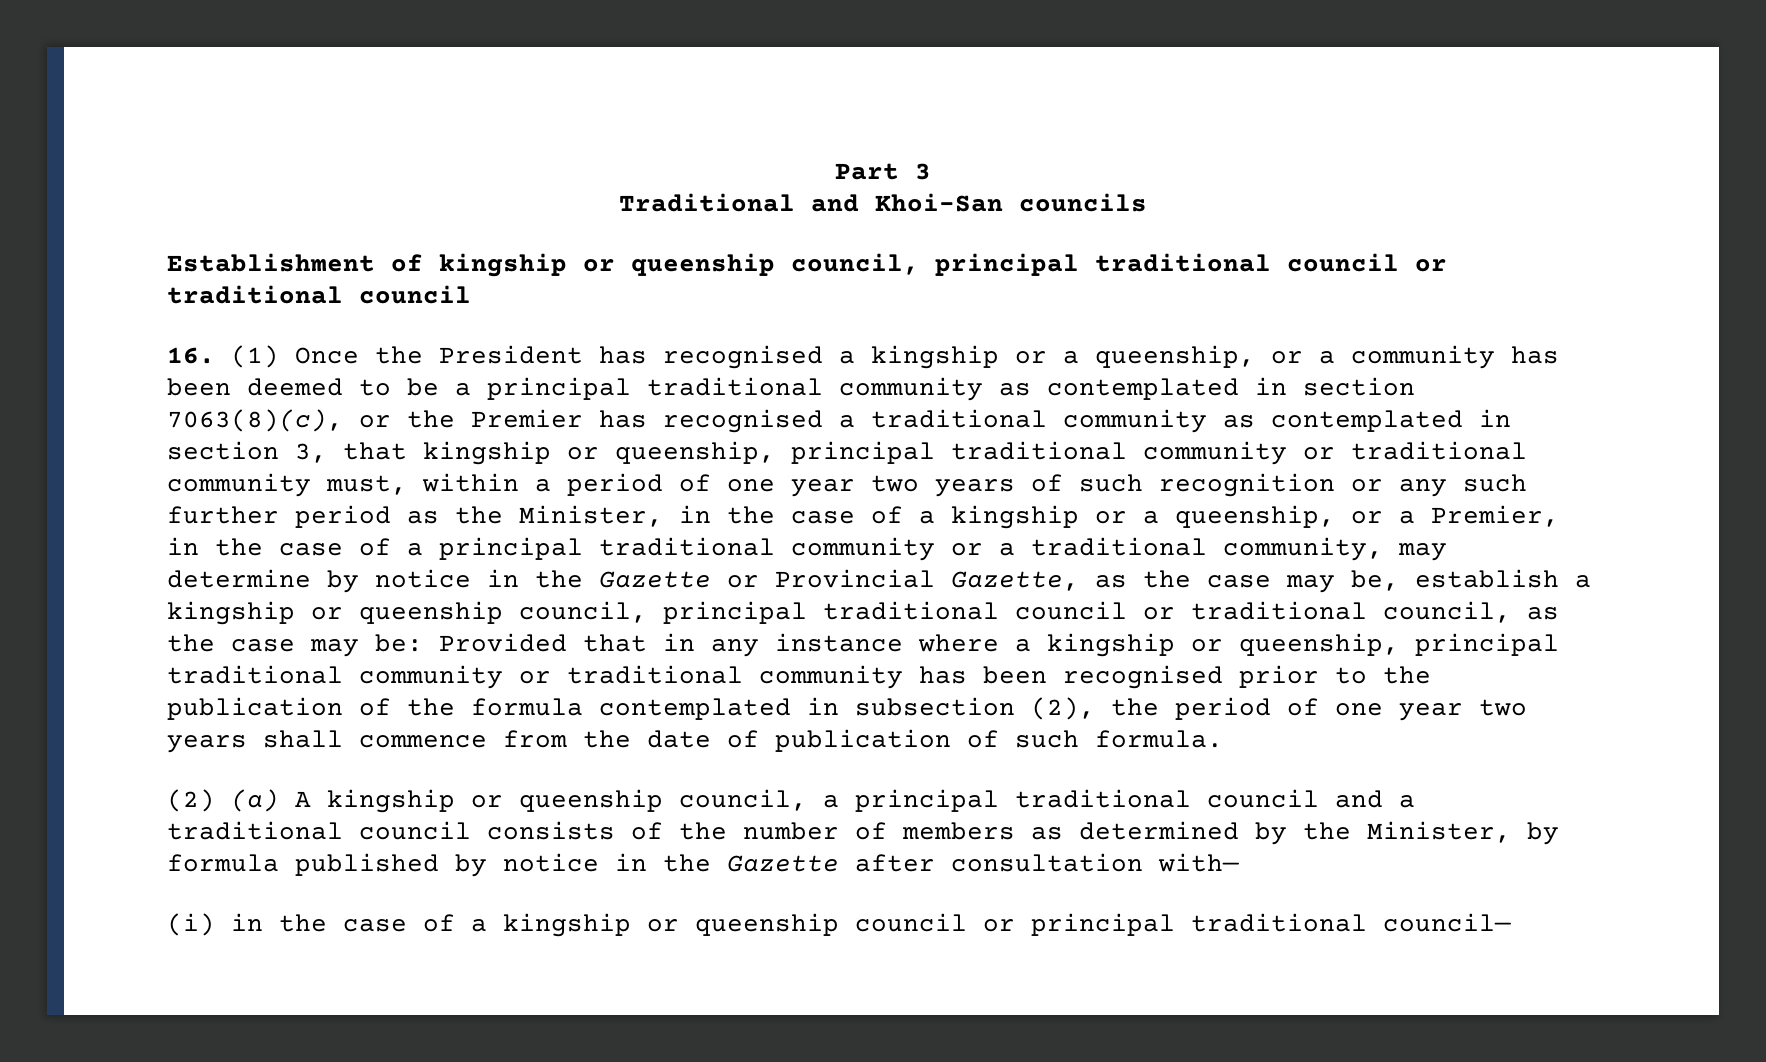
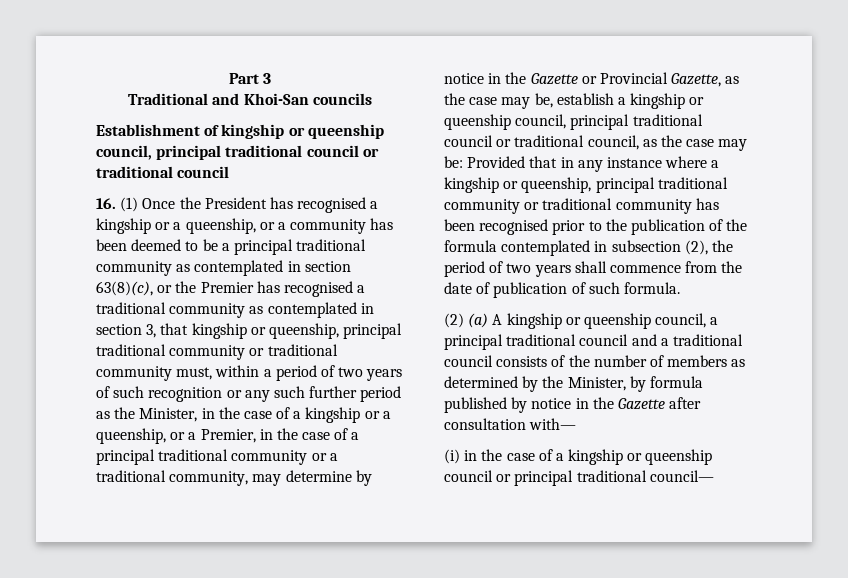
[167,409,343,432] 7063(8)(c), -> [96,281,153,296] 63(8)(c),
[727,479,855,497] one year -> (335, 371) none
[1335,703,1463,721] one year -> (504, 267) none

